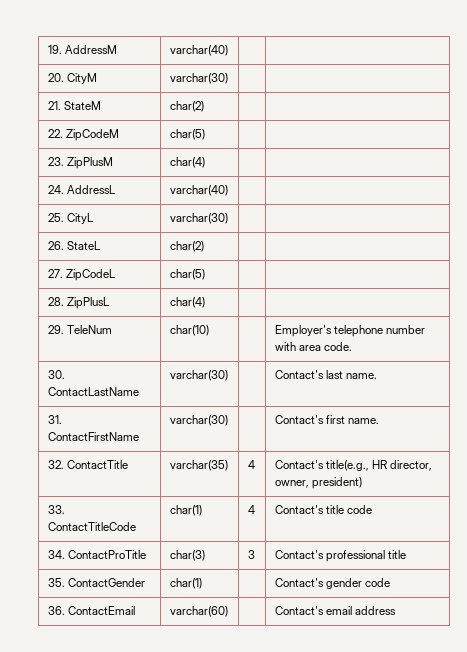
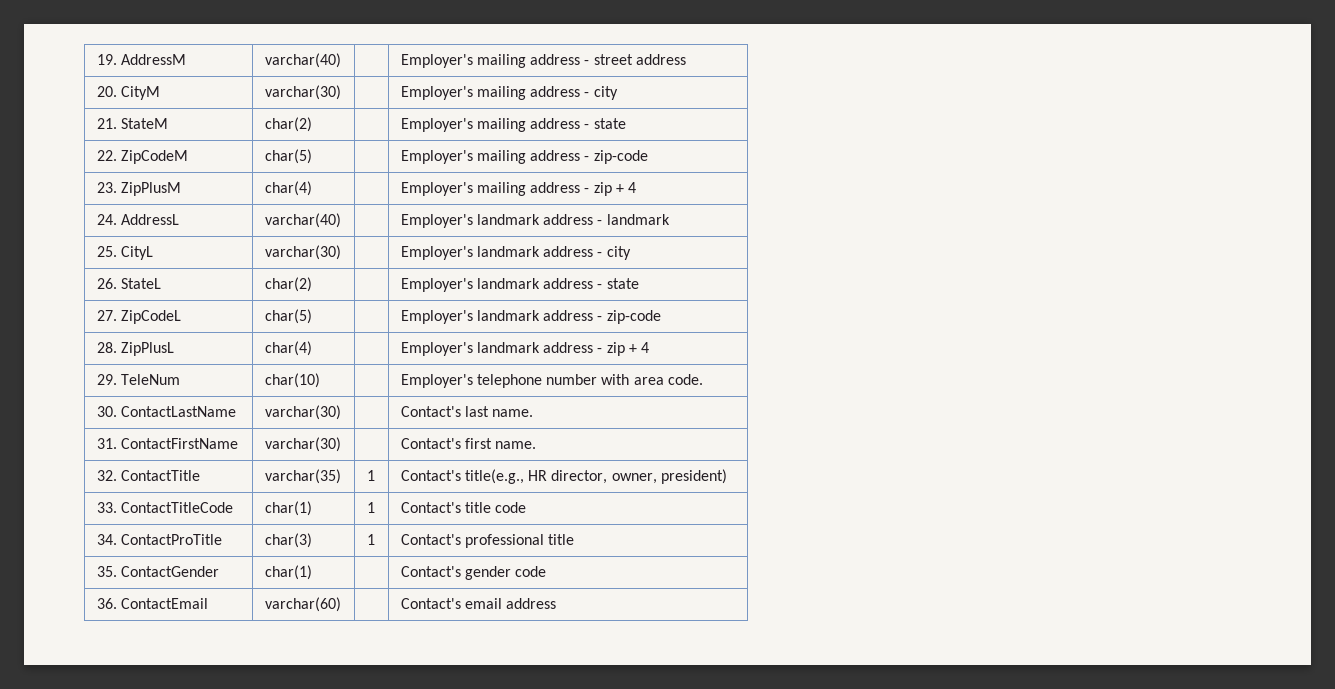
[47,73,97,84] [169,73,228,84] [47,101,101,110] [169,101,204,112] [47,129,119,141] [169,129,205,140] [47,157,113,169] [169,157,205,168] [47,185,115,194] [169,185,228,196] [47,213,93,224] [169,213,228,224] [47,241,100,250] [169,241,204,252] [47,269,115,281] [169,269,205,280] [47,297,109,309] [169,297,205,308] // 20. CityM | varchar(30) | | // 21. StateM | char(2) | | // 22. ZipCodeM | char(5) | | // 23. ZipPlusM | char(4) | | // 24. AddressL | varchar(40) | | // 25. CityL | varchar(30) | | // 26. StateL | char(2) | | // 27. ZipCodeL | char(5) | | // 28. ZipPlusL | char(4) | | -> [400,54,687,68] [96,86,160,100] [264,85,341,100] [400,86,618,100] [96,118,168,129] [264,117,312,132] [400,118,626,132] [96,150,188,164] [264,149,312,164] [400,150,648,164] [96,182,181,196] [264,181,312,196] [400,182,637,196] [96,214,179,225] [264,213,341,228] [400,214,670,228] [96,246,153,260] [264,245,341,260] [400,246,631,260] [96,278,161,289] [264,277,312,292] [400,278,639,292] [96,310,181,324] [264,309,312,324] [400,310,661,324] [96,342,174,356] [264,341,312,356] [400,342,650,356] Employer's mailing address - street address // 20. CityM | varchar(30) | | Employer's mailing address - city // 21. StateM | char(2) | | Employer's mailing address - state // 22. ZipCodeM | char(5) | | Employer's mailing address - zip-code // 23. ZipPlusM | char(4) | | Employer's mailing address - zip + 4 // 24. AddressL | varchar(40) | | Employer's landmark address - landmark // 25. CityL | varchar(30) | | Employer's landmark address - city // 26. StateL | char(2) | | Employer's landmark address - state // 27. ZipCodeL | char(5) | | Employer's landmark address - zip-code // 28. ZipPlusL | char(4) | | Employer's landmark address - zip + 4
[247,460,255,469] 4 -> [366,470,375,481] 1
[247,505,255,514] 4 -> [366,502,375,513] 1
[247,550,255,559] 3 -> [366,534,375,545] 1

